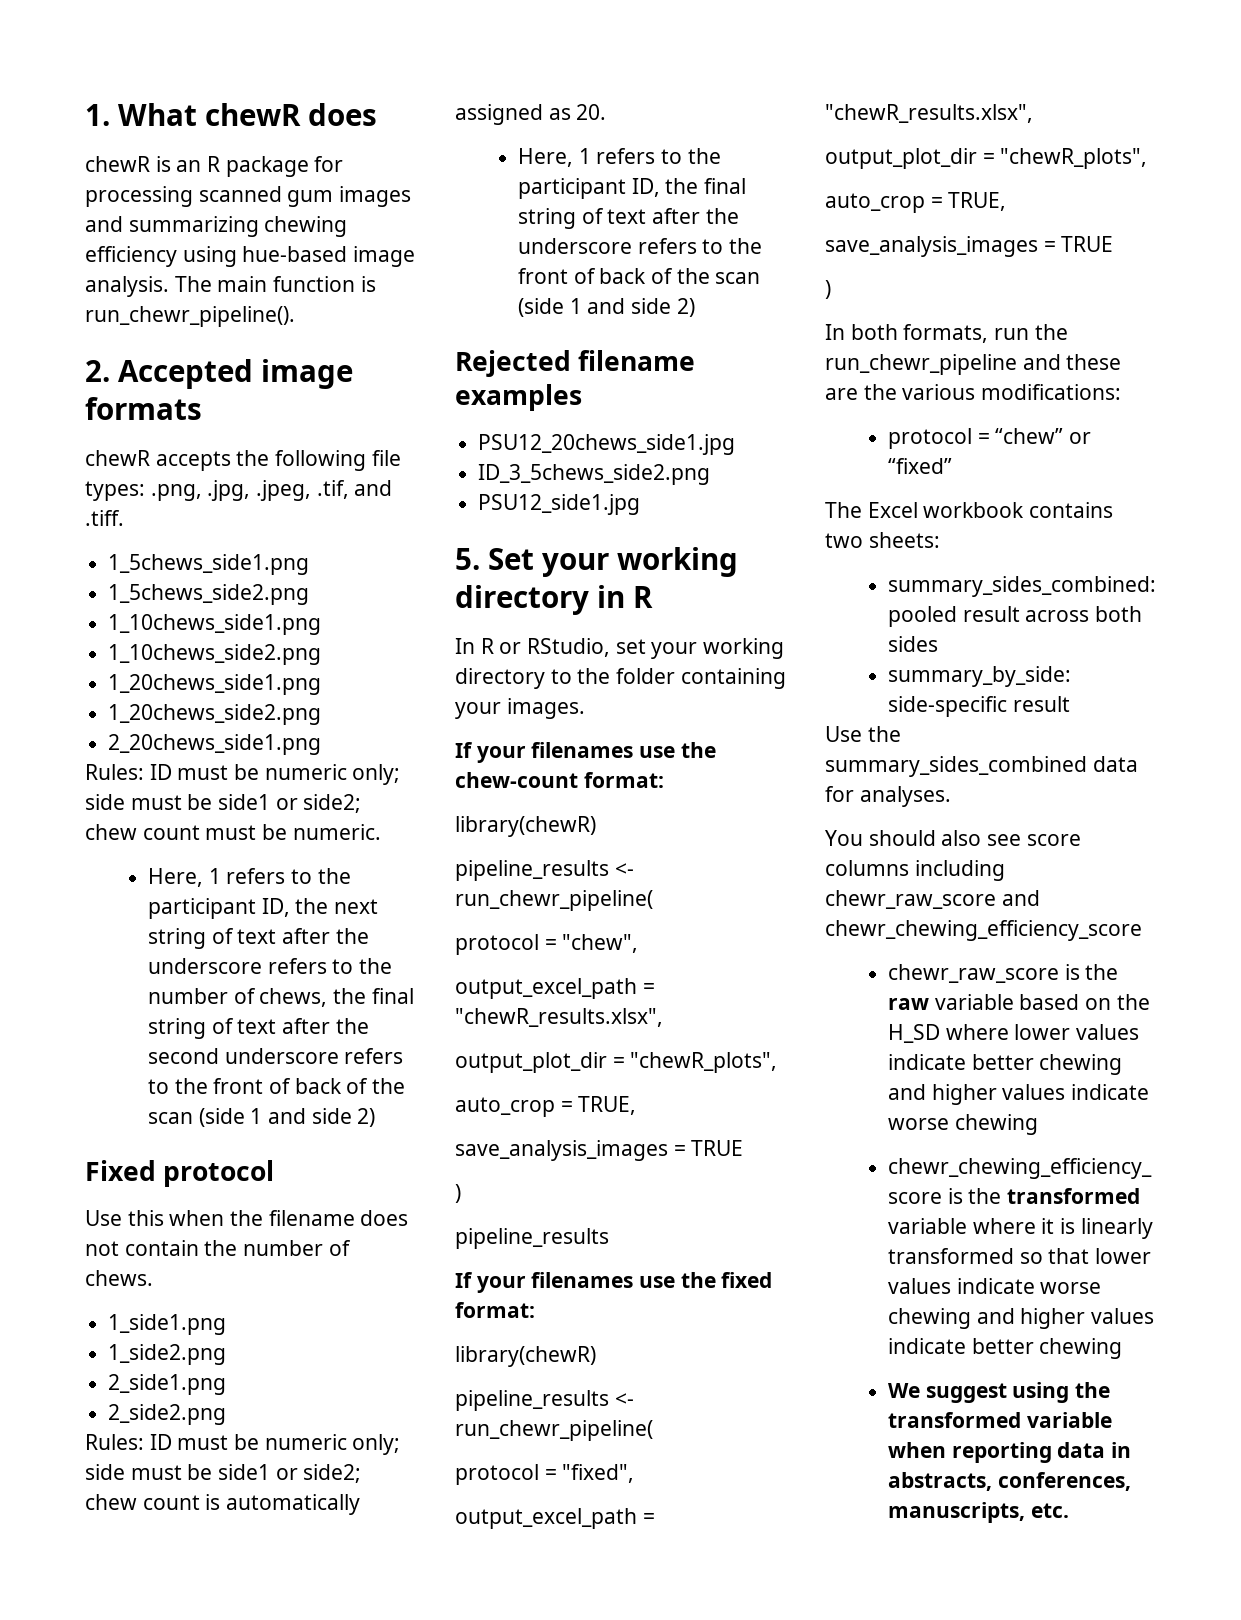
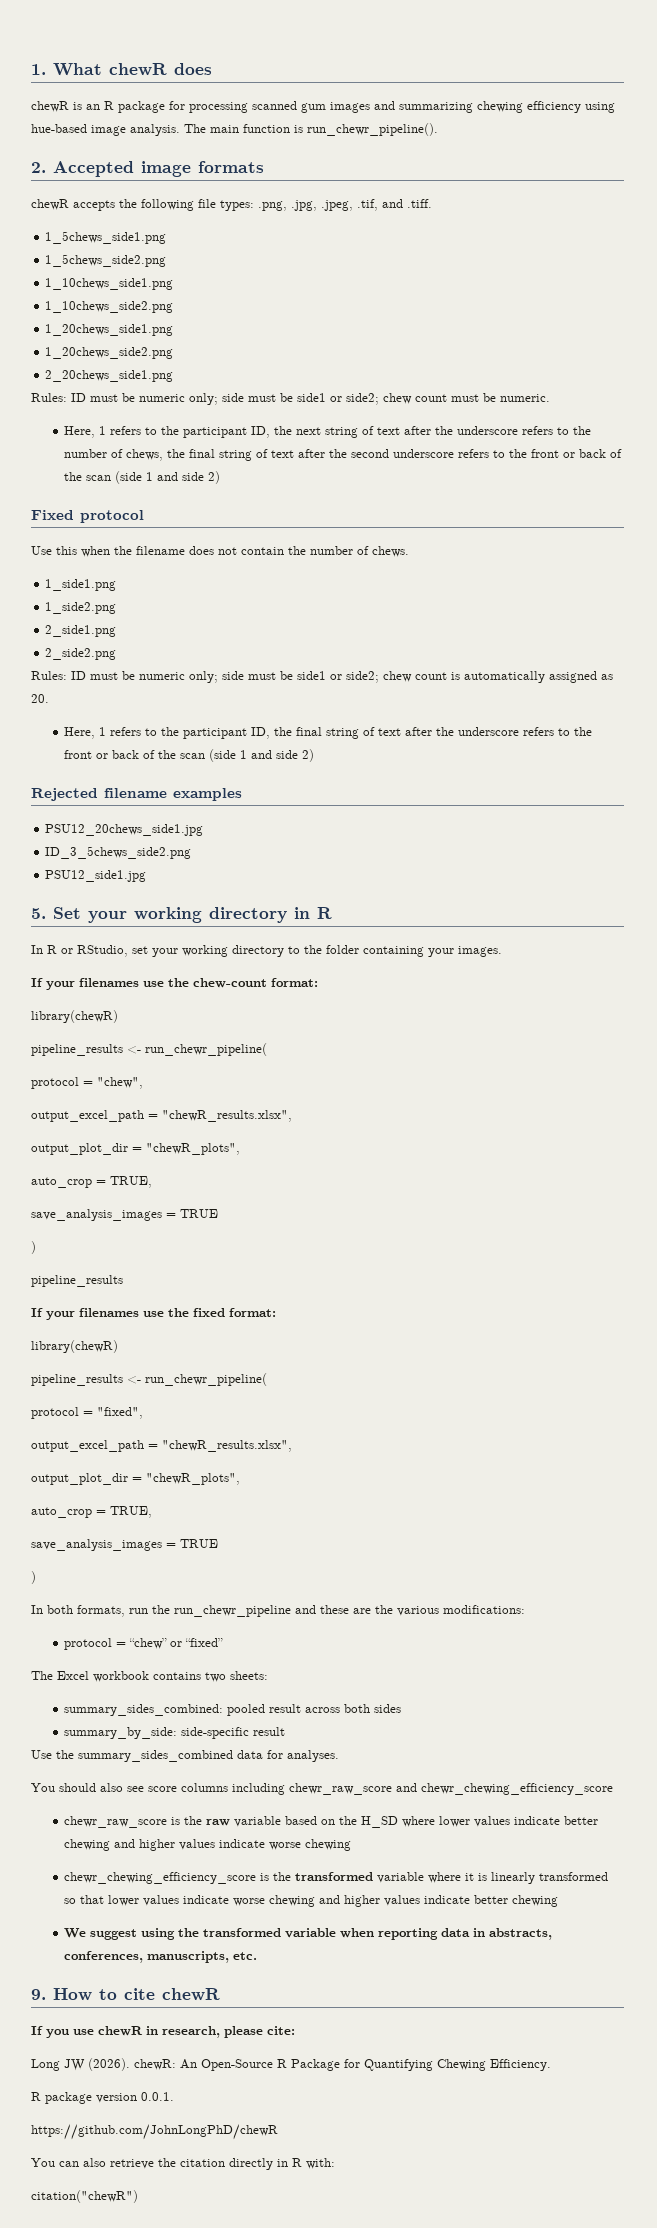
[268,1078,291,1094] of -> [563,452,576,458] or
[573,268,596,284] of -> [96,753,109,759] or
(1069, 1510) none -> [31,1988,220,2001] [31,2026,295,2038] [31,2058,551,2071] [31,2092,174,2104] [31,2124,278,2140] [31,2158,335,2170] [31,2190,138,2203] // 9. How to cite chewR // If you use chewR in research, please cite: // Long JW (2026). chewR: An Open-Source R Package for Quantifying Chewing Efficiency. // R package version 0.0.1. // https://github.com/JohnLongPhD/chewR // You can also retrieve the citation directly in R with: // citation("chewR")

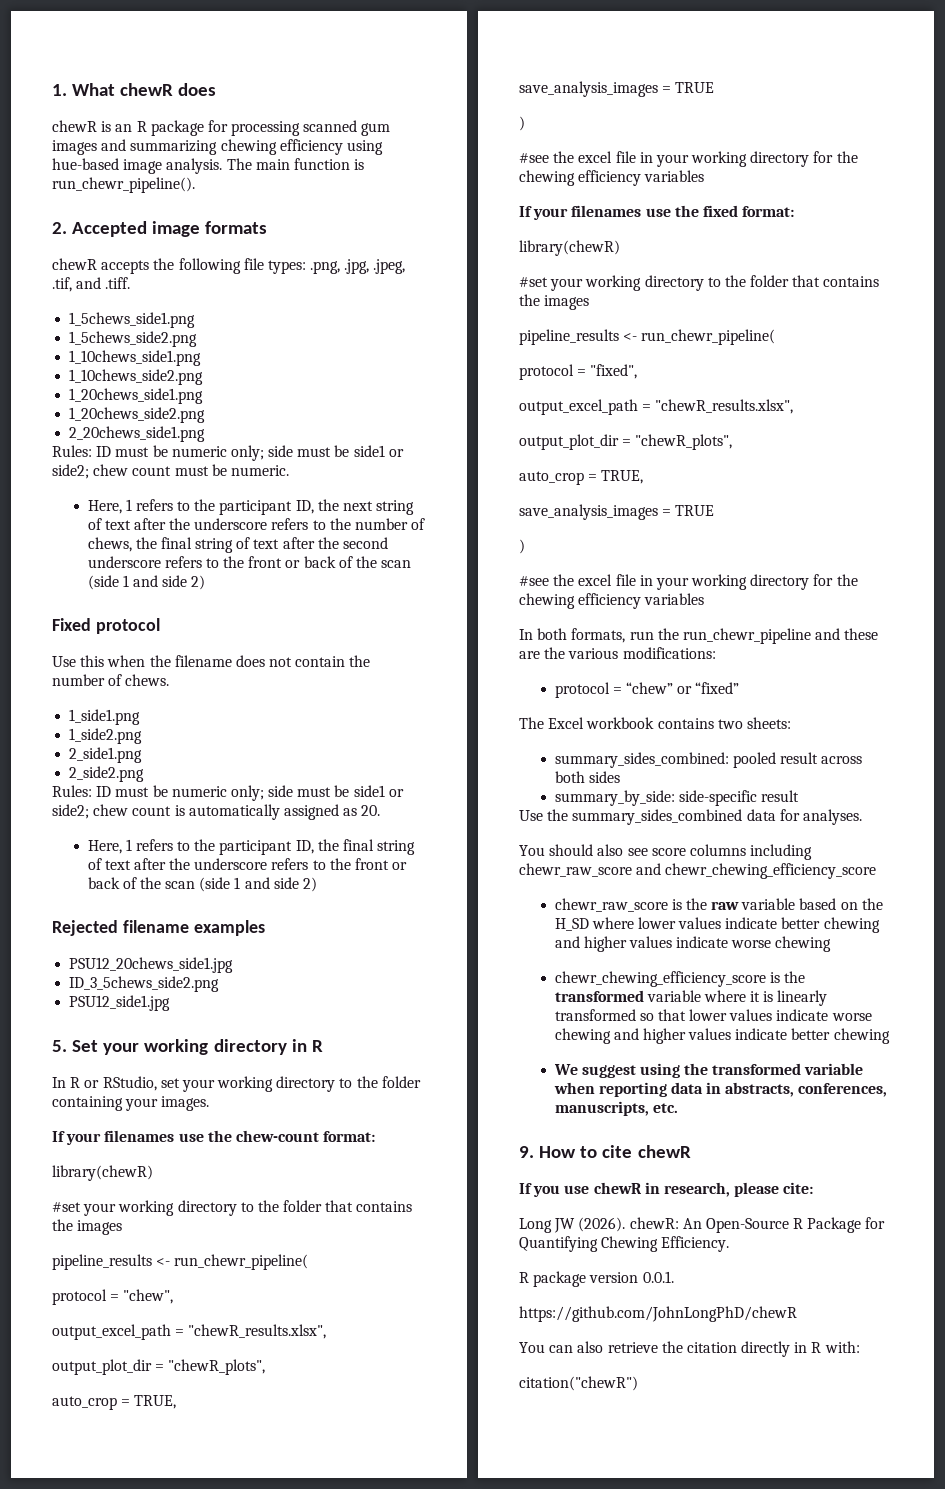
(118, 1016) none -> [52,1200,413,1216] [52,1219,123,1235] // #set your working directory to the folder that contains the images
[31,1275,123,1287] pipeline_results -> [519,151,858,167] [519,170,705,186] #see the excel file in your working directory for the chewing efficiency variables
(118, 1346) none -> [519,275,880,291] [519,294,590,310] // #set your working directory to the folder that contains the images
(36, 1577) none -> [519,574,858,590] [519,593,705,609] // #see the excel file in your working directory for the chewing efficiency variables

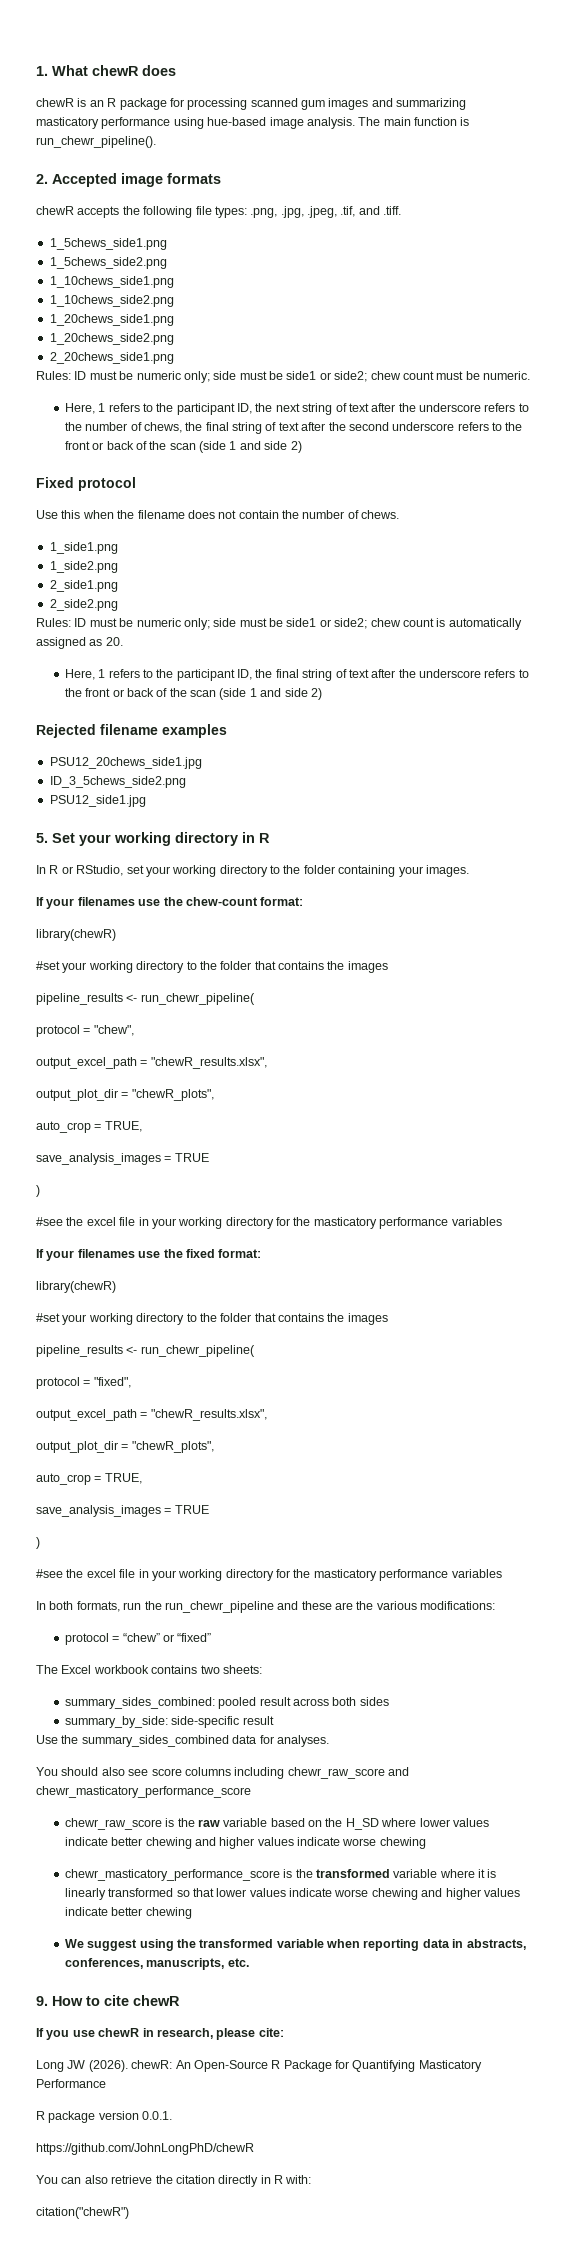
[220,139,343,155] chewing efficiency -> [36,117,171,129] masticatory performance
[519,170,642,186] chewing efficiency -> [313,1217,449,1229] masticatory performance
[519,593,642,609] chewing efficiency -> [313,1569,449,1581] masticatory performance
[665,863,877,879] chewr_chewing_efficiency_score -> [36,1786,251,1798] chewr_masticatory_performance_score
[554,971,766,987] chewr_chewing_efficiency_score -> [64,1869,280,1881] chewr_masticatory_performance_score
[601,1236,730,1252] Chewing Efficiency. -> [418,2060,482,2072] [36,2079,106,2088] Masticatory Performance

